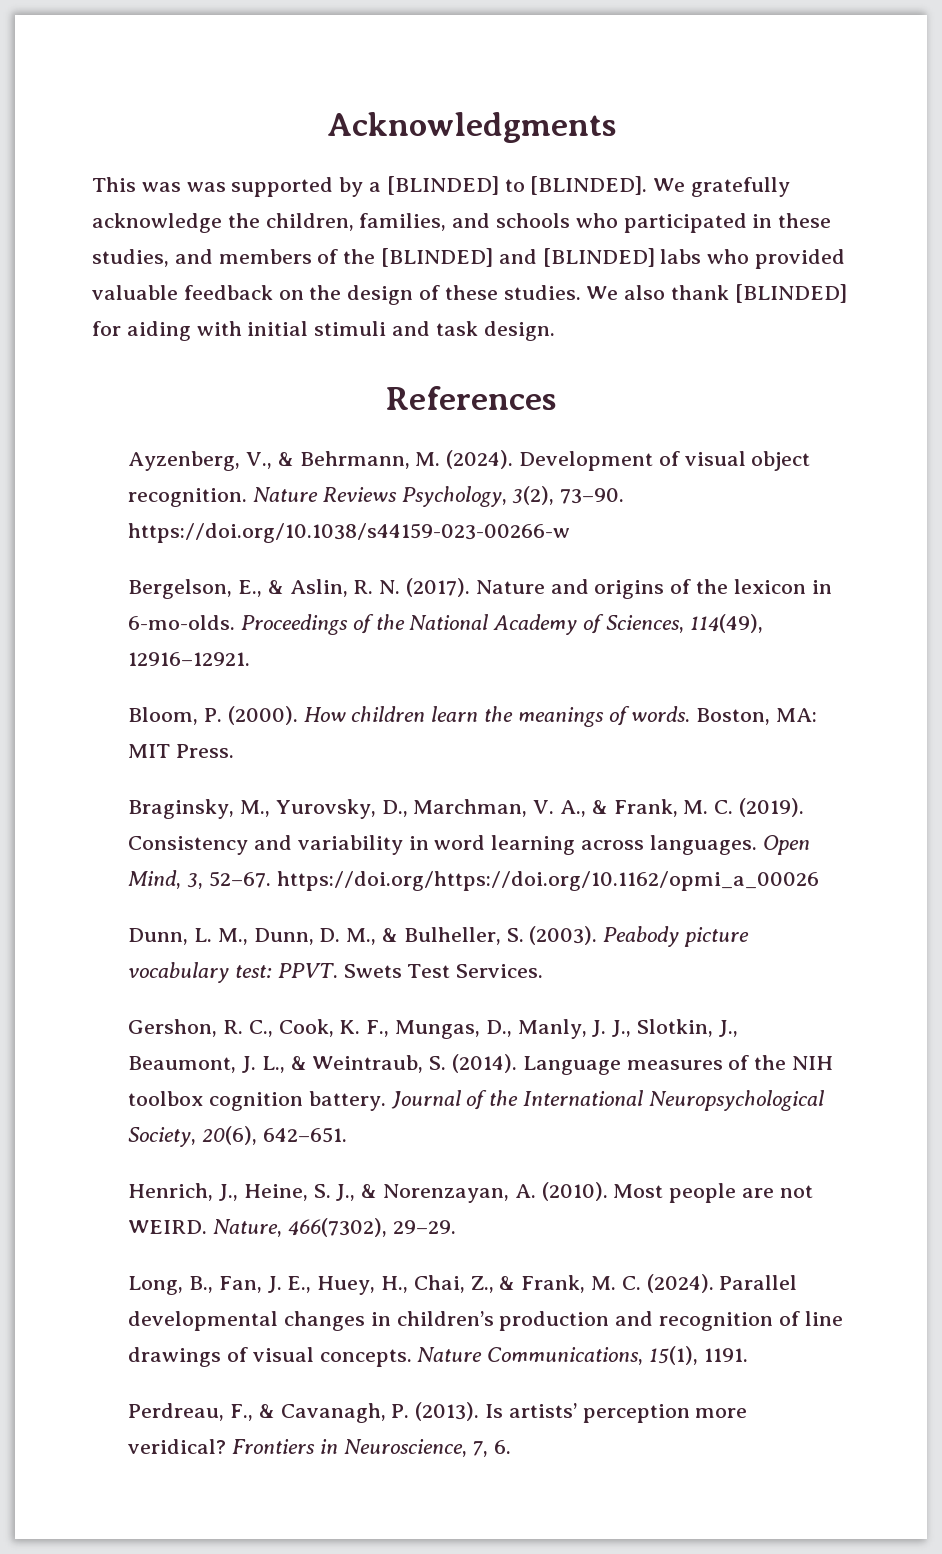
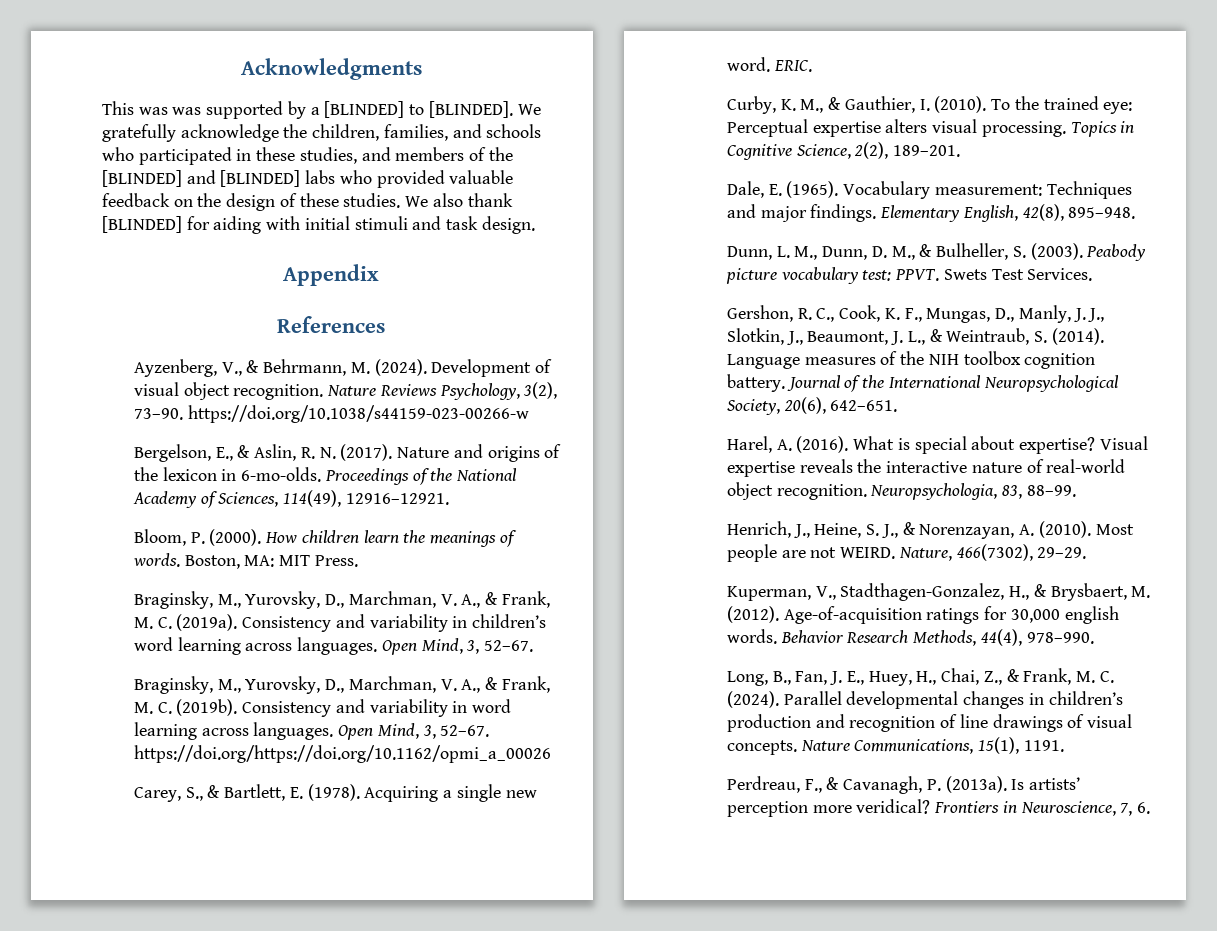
(555, 331) none -> [283,264,379,286] // Appendix
[738,798,804,817] (2019). -> [176,614,547,632] [134,637,534,655] [134,676,550,694] [134,699,238,716] (2019a). Consistency and variability in children’s word learning across languages. Open Mind, 3, 52–67. // Braginsky, M., Yurovsky, D., Marchman, V. A., & Frank, M. C. (2019b).
(819, 881) none -> [134,784,537,802] [727,57,812,72] [727,96,1133,114] [727,119,1135,137] [727,142,961,160] [727,181,1132,199] [727,204,1136,222] // Carey, S., & Bartlett, E. (1978). Acquiring a single new word. ERIC. // Curby, K. M., & Gauthier, I. (2010). To the trained eye: Perceptual expertise alters visual processing. Topics in Cognitive Science, 2(2), 189–201. // Dale, E. (1965). Vocabulary measurement: Techniques and major findings. Elementary English, 42(8), 895–948.
(347, 1135) none -> [727,436,1148,454] [727,459,1126,477] [727,482,1076,500] // Harel, A. (2016). What is special about expertise? Visual expertise reveals the interactive nature of real-world object recognition. Neuropsychologia, 83, 88–99.
(456, 1227) none -> [727,583,1151,601] [727,606,1119,624] [727,629,1094,646] // Kuperman, V., Stadthagen-Gonzalez, H., & Brysbaert, M. (2012). Age-of-acquisition ratings for 30,000 english words. Behavior Research Methods, 44(4), 978–990.
[415,1402,480,1421] (2013). -> [945,776,1007,793] (2013a).

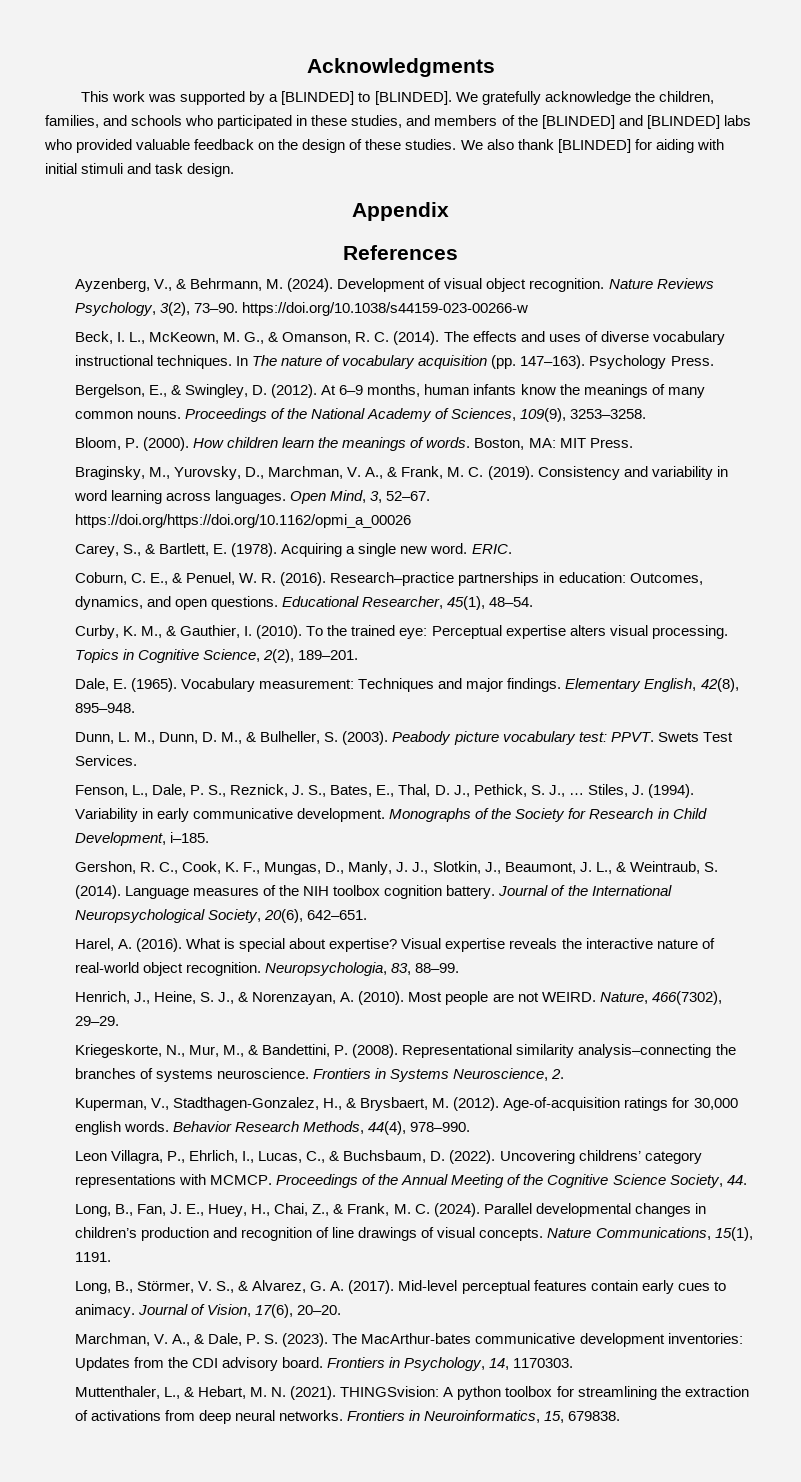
[138,107,168,115] was -> [112,91,146,102] work
[134,444,562,462] [134,467,322,482] Bergelson, E., & Aslin, R. N. (2017). Nature and origins of the lexicon in 6-mo-olds. -> [74,331,725,345] [74,355,714,369] [74,384,705,398] [74,411,181,419] Beck, I. L., McKeown, M. G., & Omanson, R. C. (2014). The effects and uses of diverse vocabulary instructional techniques. In The nature of vocabulary acquisition (pp. 147–163). Psychology Press. // Bergelson, E., & Swingley, D. (2012). At 6–9 months, human infants know the meanings of many common nouns.
[283,490,449,507] 114(49), 12916–12921. -> [520,408,647,422] 109(9), 3253–3258.
[176,614,547,632] [134,637,534,655] [134,676,550,694] [134,699,238,716] (2019a). Consistency and variability in children’s word learning across languages. Open Mind, 3, 52–67. // Braginsky, M., Yurovsky, D., Marchman, V. A., & Frank, M. C. (2019b). -> [487,466,534,480] (2019).
(812, 66) none -> [74,572,703,586] [74,596,534,610] // Coburn, C. E., & Penuel, W. R. (2016). Research–practice partnerships in education: Outcomes, dynamics, and open questions. Educational Researcher, 45(1), 48–54.
(1093, 274) none -> [74,784,694,798] [74,808,707,822] [74,832,209,846] // Fenson, L., Dale, P. S., Reznick, J. S., Bates, E., Thal, D. J., Pethick, S. J., … Stiles, J. (1994). Variability in early communicative development. Monographs of the Society for Research in Child Development, i–185.
(1087, 553) none -> [74,1044,736,1058] [74,1068,565,1082] // Kriegeskorte, N., Mur, M., & Bandettini, P. (2008). Representational similarity analysis–connecting the branches of systems neuroscience. Frontiers in Systems Neuroscience, 2.
(1094, 638) none -> [74,1150,702,1164] [74,1174,747,1188] // Leon Villagra, P., Ehrlich, I., Lucas, C., & Buchsbaum, D. (2022). Uncovering childrens’ category representations with MCMCP. Proceedings of the Annual Meeting of the Cognitive Science Society, 44.
[727,776,1081,794] [727,799,1151,817] Perdreau, F., & Cavanagh, P. (2013a). Is artists’ perception more veridical? Frontiers in Neuroscience, 7, 6. -> [74,1280,726,1294] [74,1304,342,1318] [74,1333,743,1347] [74,1357,574,1371] [74,1386,749,1400] [74,1410,621,1424] Long, B., Störmer, V. S., & Alvarez, G. A. (2017). Mid-level perceptual features contain early cues to animacy. Journal of Vision, 17(6), 20–20. // Marchman, V. A., & Dale, P. S. (2023). The MacArthur-bates communicative development inventories: Updates from the CDI advisory board. Frontiers in Psychology, 14, 1170303. // Muttenthaler, L., & Hebart, M. N. (2021). THINGSvision: A python toolbox for streamlining the extraction of activations from deep neural networks. Frontiers in Neuroinformatics, 15, 679838.

